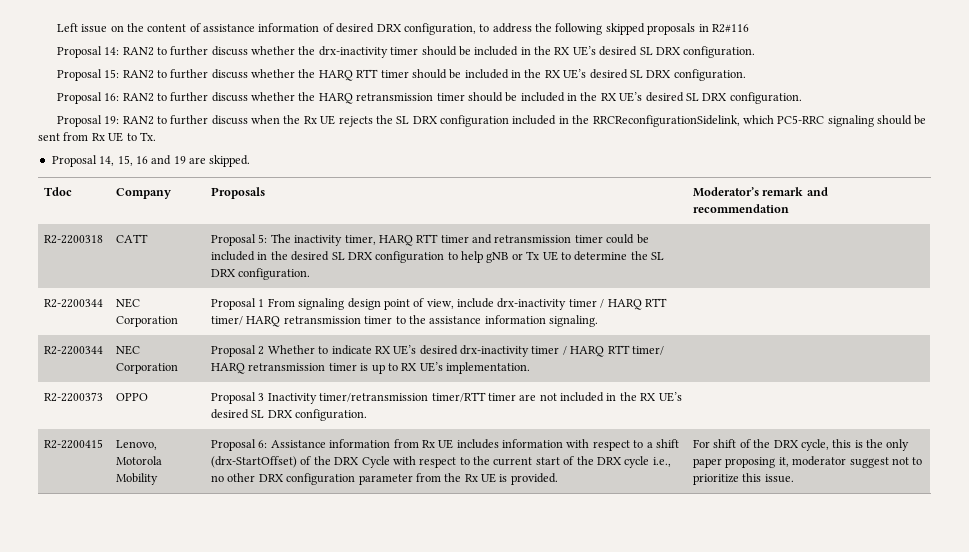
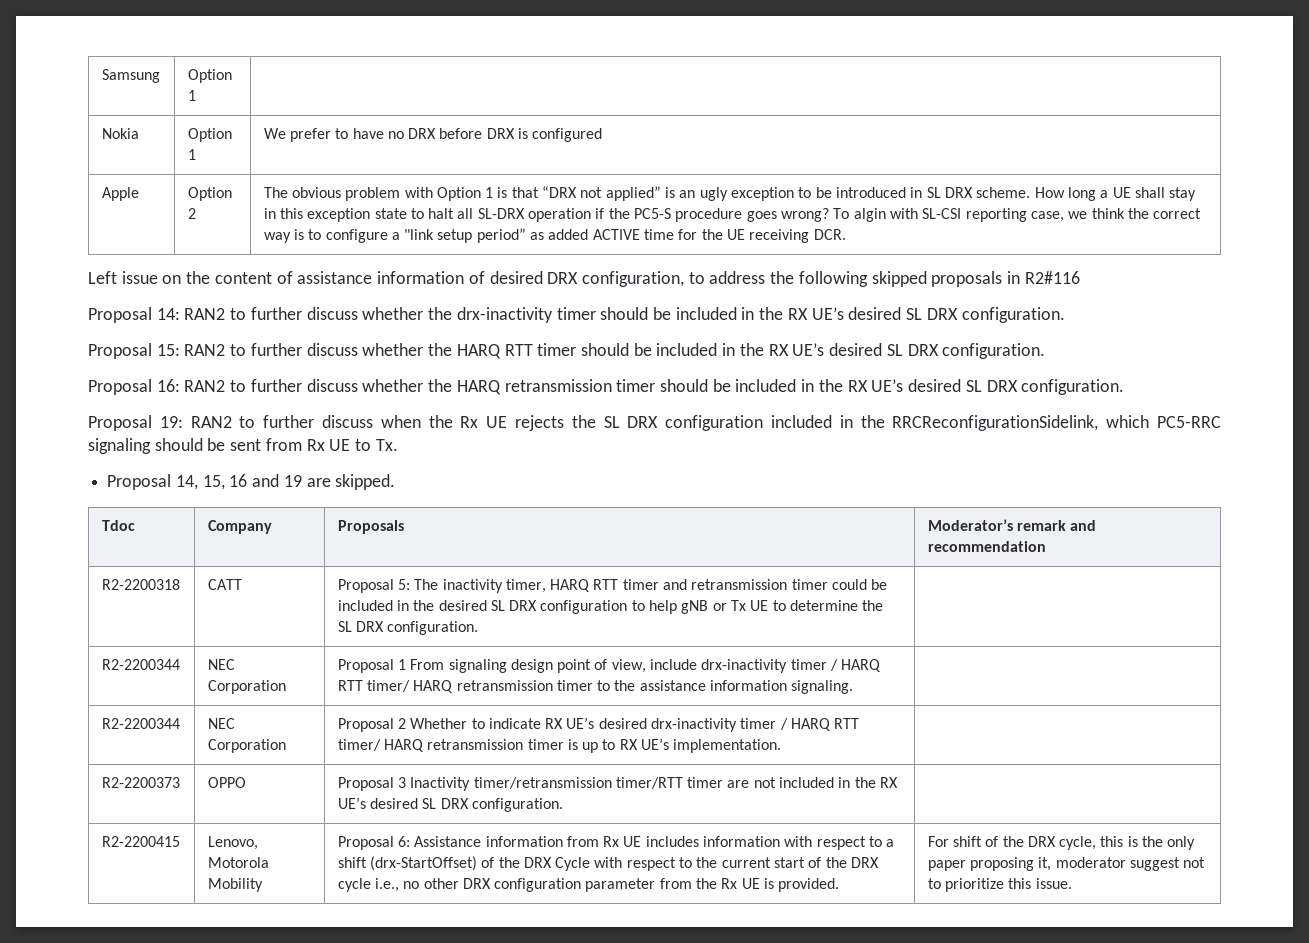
(56, 27) none -> [101,69,160,83] [187,69,232,83] [187,90,196,101] [101,128,139,139] [187,128,232,142] [187,149,196,160] [263,128,603,142] [101,187,139,201] [187,187,232,201] [187,208,196,219] [263,186,1197,201] [263,208,1202,222] [263,228,846,243] Samsung | Option 1 | // Nokia | Option 1 | We prefer to have no DRX before DRX is configured // Apple | Option 2 | The obvious problem with Option 1 is that “DRX not applied” is an ugly exception to be introduced in SL DRX scheme. How long a UE shall stay in this exception state to halt all SL-DRX operation if the PC5-S procedure goes wrong? To algin with SL-CSI reporting case, we think the correct way is to configure a "link setup period” as added ACTIVE time for the UE receiving DCR. //

